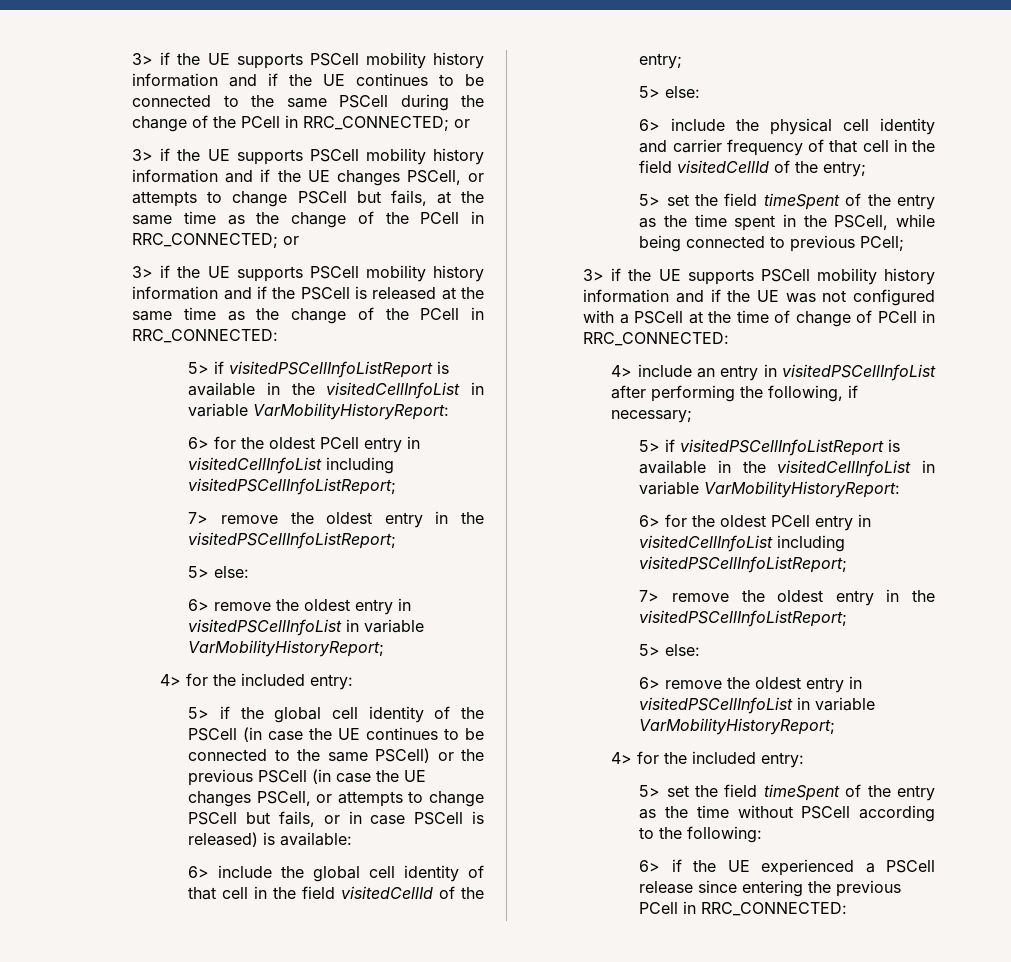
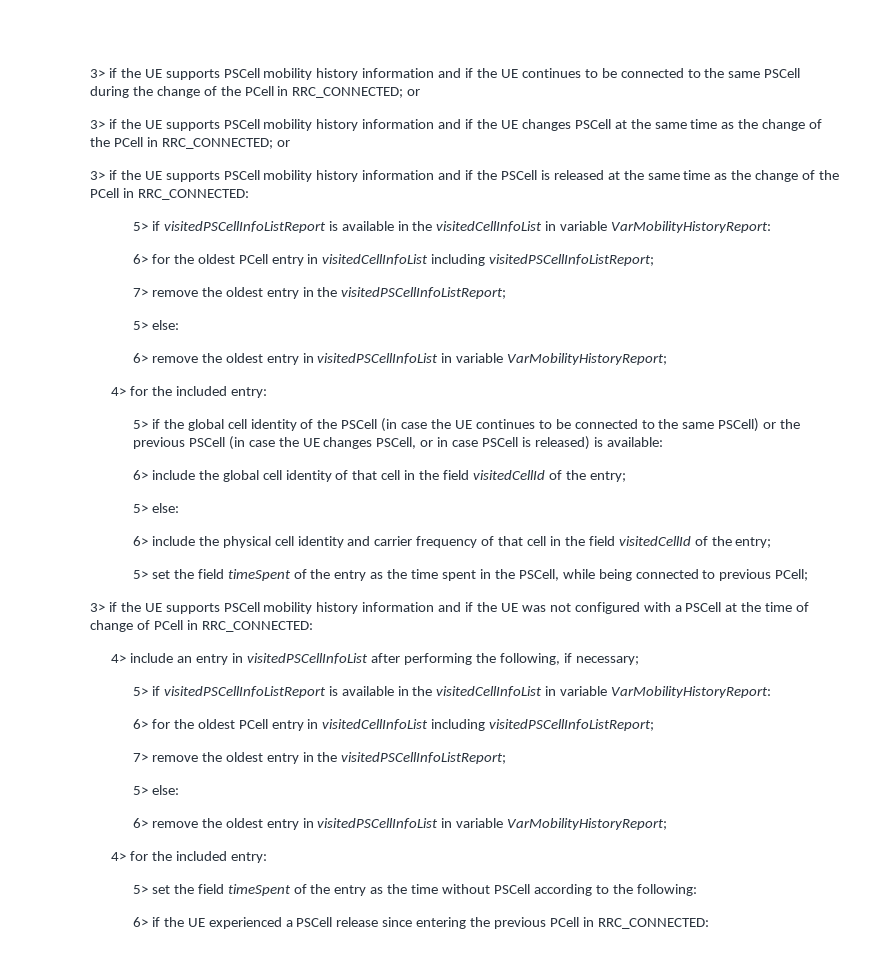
[406,170,485,185] [132,190,427,207] PSCell, or attempts to change PSCell but fails, -> [574,119,611,129] PSCell
[337,791,485,807] [188,811,340,827] attempts to change PSCell but fails, or -> (434, 443) none

